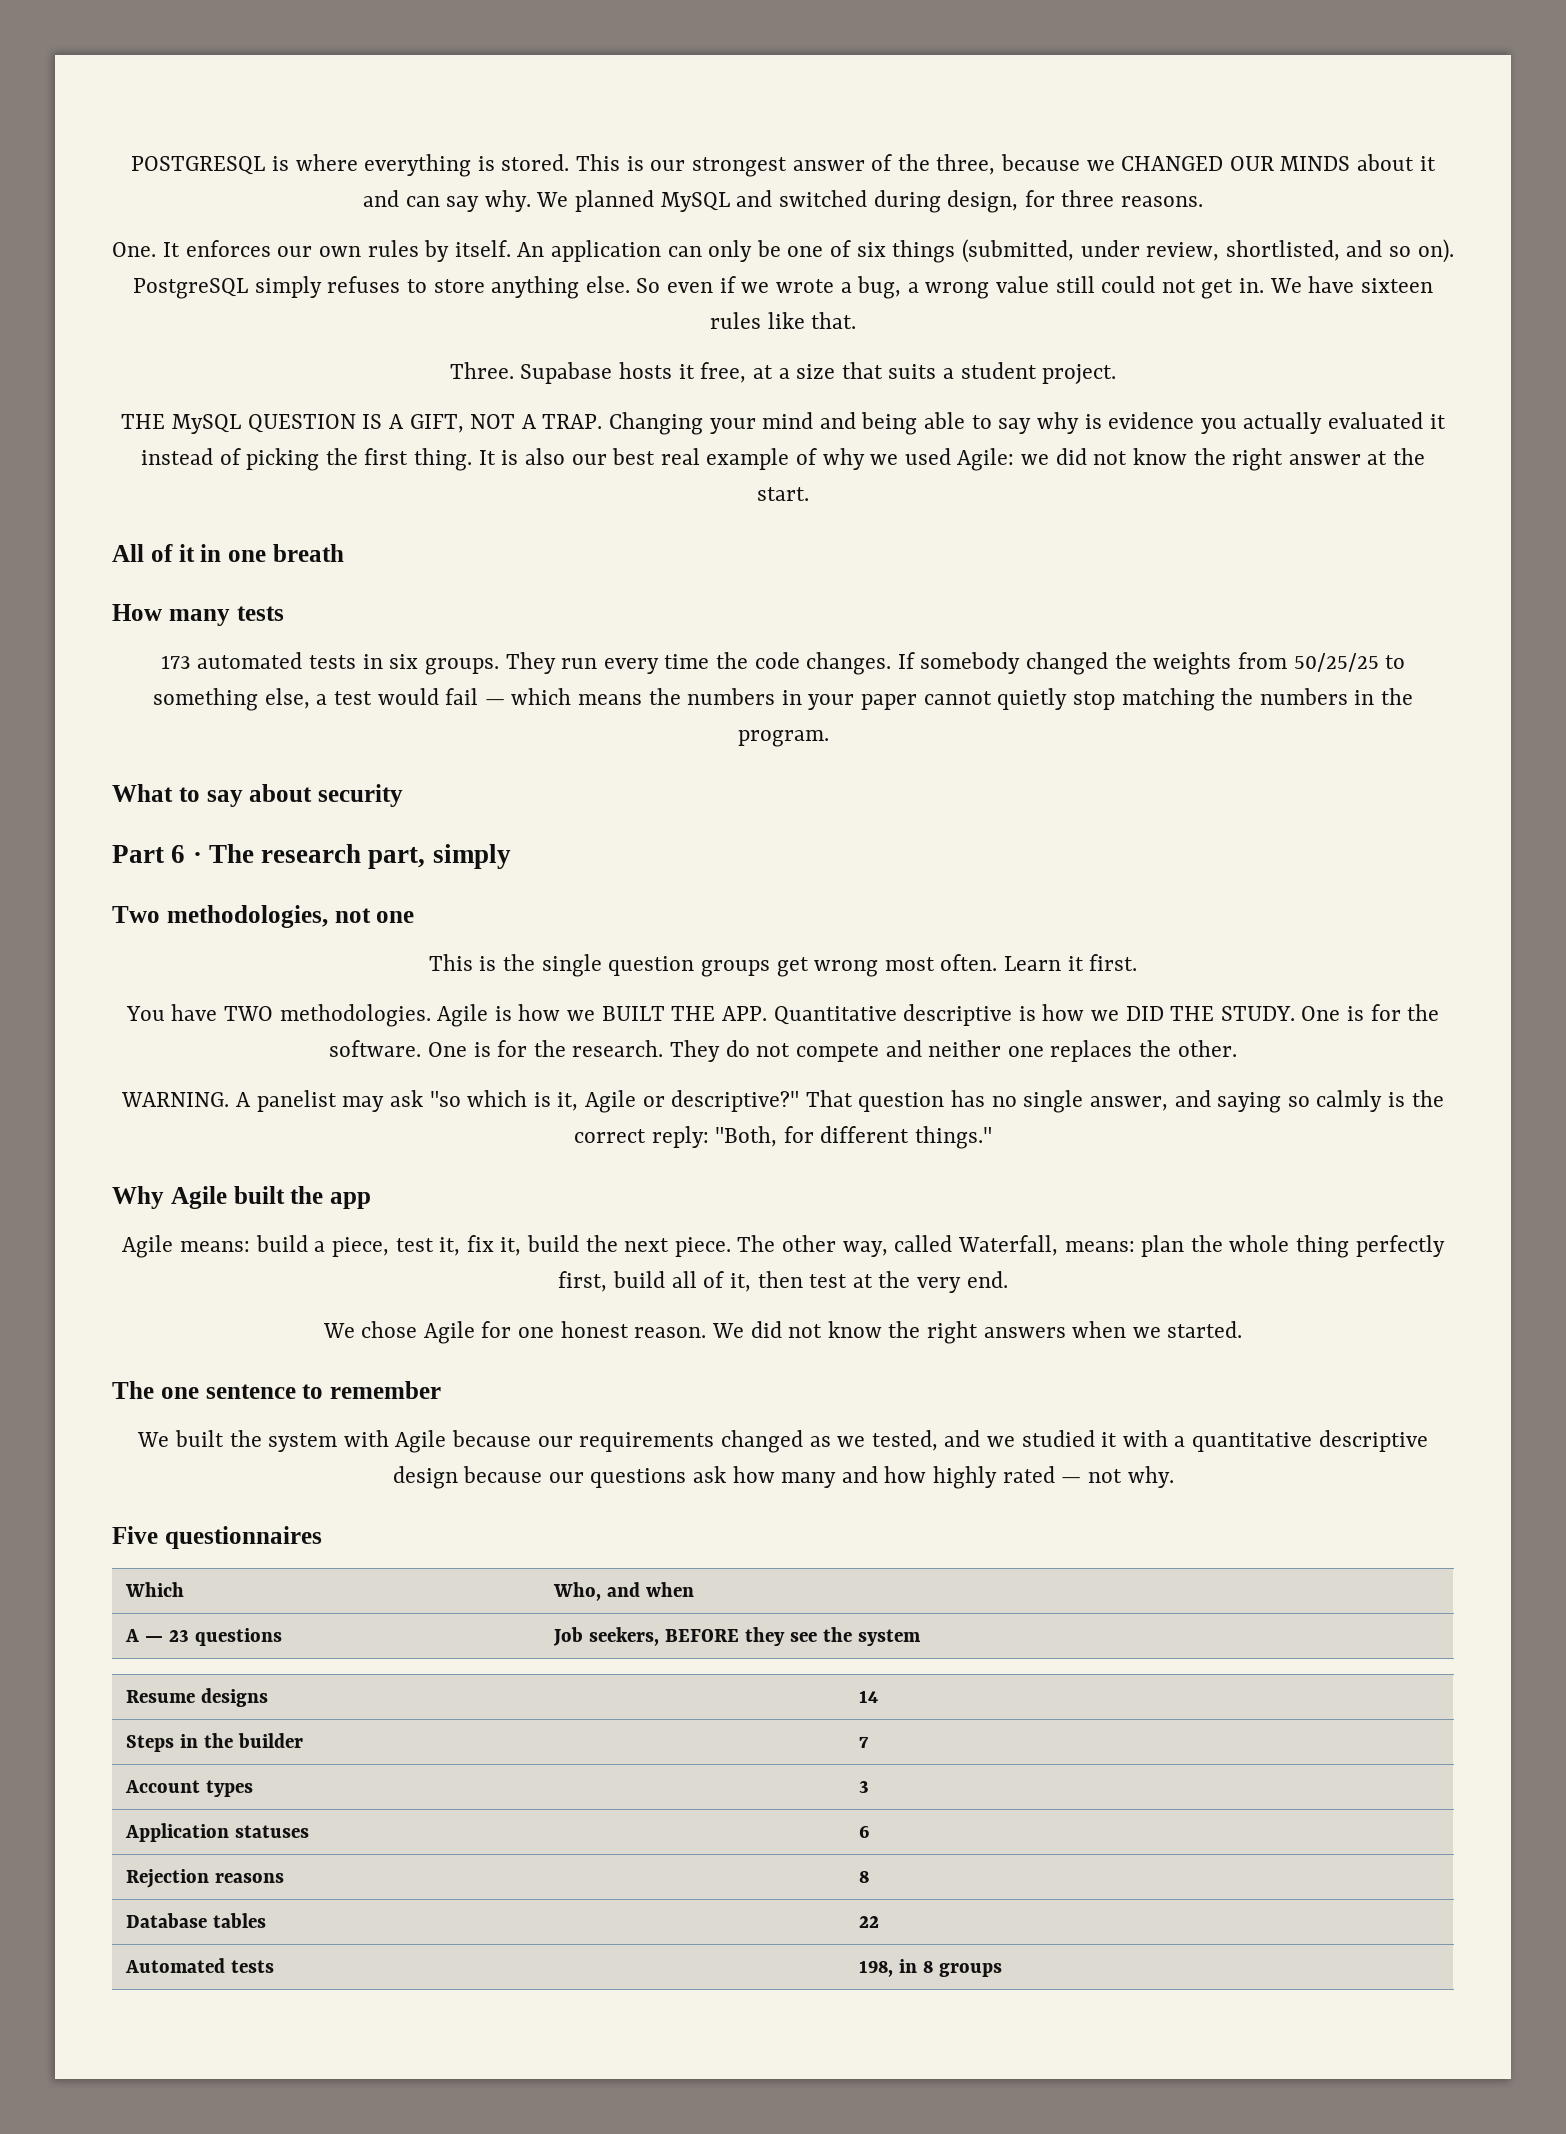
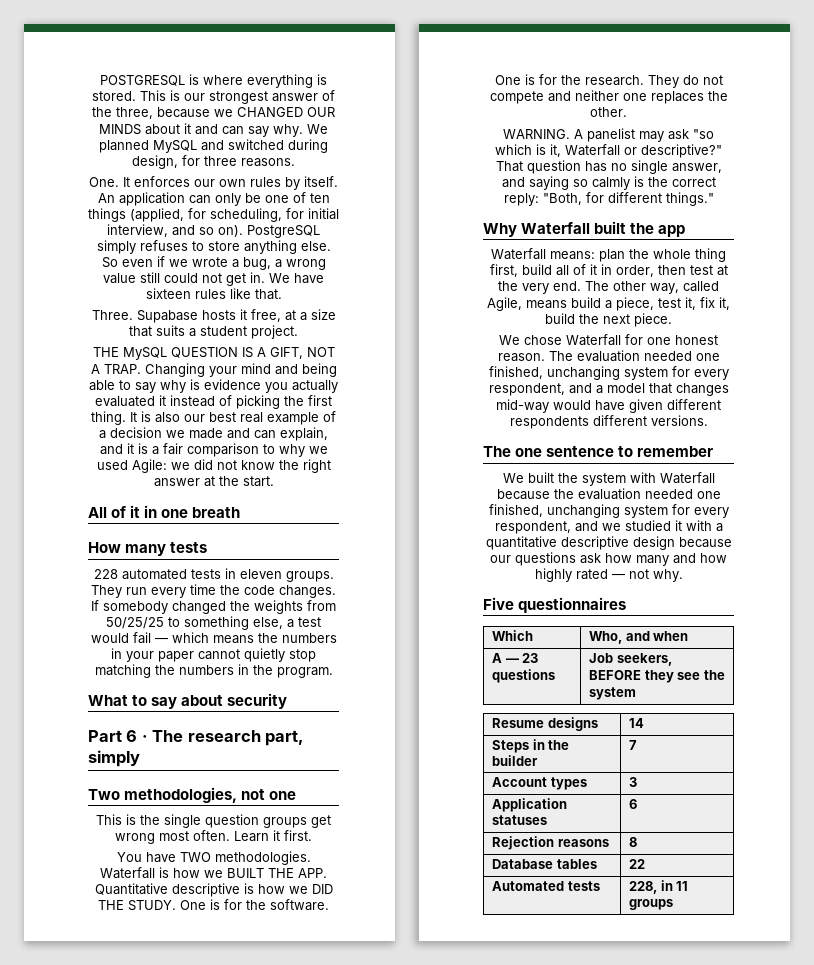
[856,239,1340,263] six things (submitted, under review, shortlisted, -> [309,193,330,203] [88,208,339,222] [107,224,168,237] ten things (applied, for scheduling, for initial interview,
(818, 456) none -> [99,427,328,441] [99,443,275,457] a decision we made and can explain, and it is a fair comparison to
[160,655,191,669] 173 -> [93,569,118,579] 228
[389,654,419,669] six -> [239,569,282,579] eleven
[437,1004,489,1027] Agile -> [100,867,155,879] Waterfall
[584,1090,636,1113] Agile -> [565,144,620,156] Waterfall
[170,1186,227,1209] Agile -> [521,222,591,234] Waterfall
[122,1235,251,1258] Agile means: -> [491,248,726,262] [489,264,728,277] [498,281,719,294] [487,297,567,311] Waterfall means: plan the whole thing first, build all of it in order, then test at the very end. The other way, called Agile, means
[737,1235,1445,1258] [558,1271,1008,1293] The other way, called Waterfall, means: plan the whole thing perfectly first, build all of it, then test at the very end. -> (672, 320) none
[423,1321,475,1344] Agile -> [566,334,621,346] Waterfall
[711,1321,1243,1344] We did not know the right answers when we started. -> [548,350,720,362] [488,366,729,380] [488,383,729,396] [496,399,721,413] [509,415,708,429] The evaluation needed one finished, unchanging system for every respondent, and a model that changes mid-way would have given different respondents different versions.
[395,1430,938,1453] Agile because our requirements changed as we tested, -> [659,472,715,484] [496,488,721,500] [488,504,729,518] [494,521,571,534] Waterfall because the evaluation needed one finished, unchanging system for every respondent,
[859,1959,934,1977] 198, in 8 -> [629,880,689,894] 228, in 11

